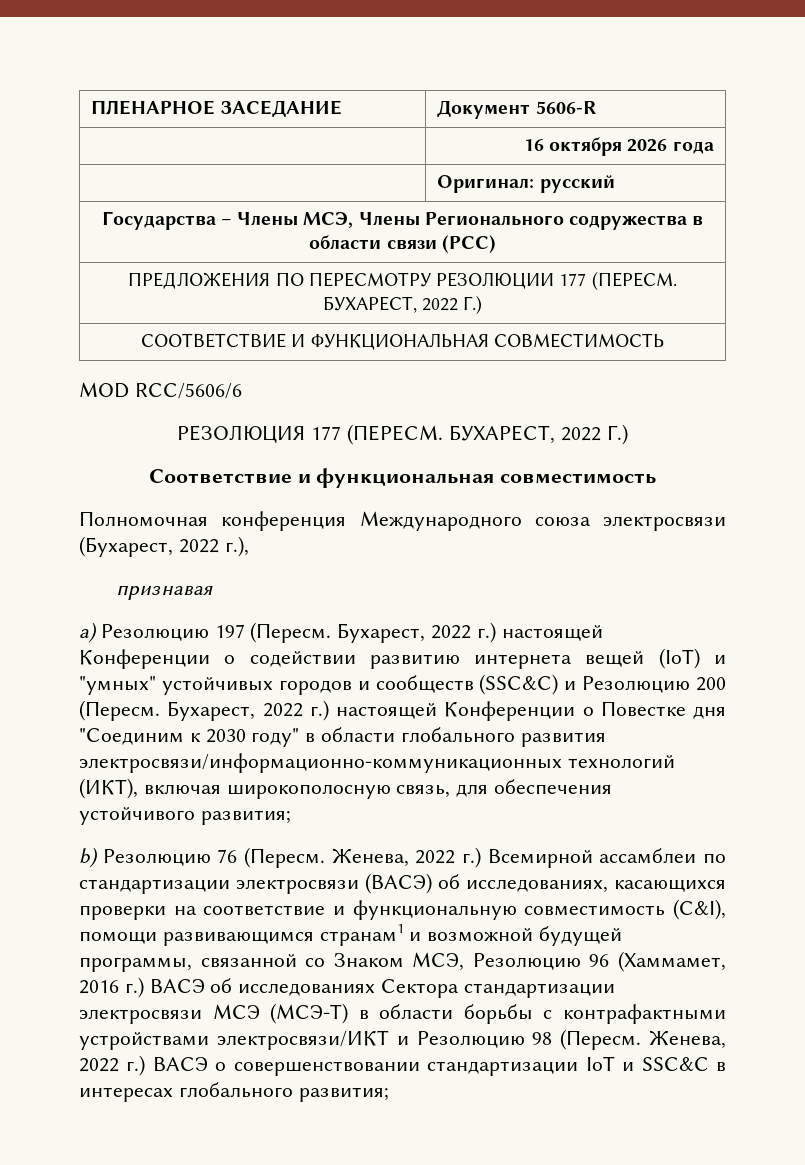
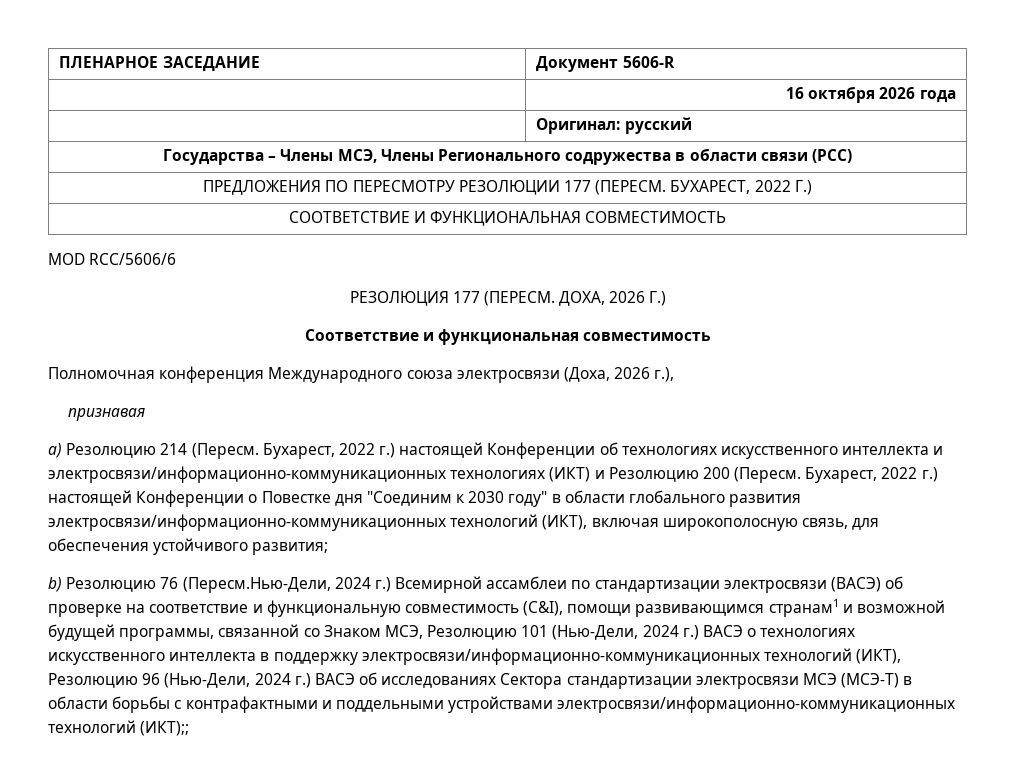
[448,425,601,444] БУХАРЕСТ, 2022 -> [559,291,646,306] ДОХА, 2026
[79,536,219,557] (Бухарест, 2022 -> [563,367,651,382] (Доха, 2026
[214,622,603,643] [79,648,726,669] [79,674,559,695] 197 (Пересм. Бухарест, 2022 г.) настоящей Конференции о содействии развитию интернета вещей (IoT) и "умных" устойчивых городов и сообществ (SSC&C) -> [160,442,944,459] [48,466,591,483] 214 (Пересм. Бухарест, 2022 г.) настоящей Конференции об технологиях искусственного интеллекта и электросвязи/информационно-коммуникационных технологиях (ИКТ)
[243,847,456,868] (Пересм. Женева, 2022 -> [182,577,371,593] (Пересм.Нью-Дели, 2024
[466,879,726,893] [79,905,166,920] исследованиях, касающихся проверки -> [48,604,122,617] проверке
[589,951,726,972] [79,980,119,994] 96 (Хаммамет, 2016 -> [521,625,856,640] [48,648,902,665] [48,673,291,688] 101 (Нью-Дели, 2024 г.) ВАСЭ о технологиях искусственного интеллекта в поддержку электросвязи/информационно-коммуникационных технологий (ИКТ), Резолюцию 96 (Нью-Дели, 2024
[79,1029,726,1050] [79,1055,727,1076] [79,1082,389,1102] устройствами электросвязи/ИКТ и Резолюцию 98 (Пересм. Женева, 2022 г.) ВАСЭ о совершенствовании стандартизации IoT и SSC&C в интересах глобального развития; -> [321,696,956,713] [48,720,190,736] и поддельными устройствами электросвязи/информационно-коммуникационных технологий (ИКТ);;

